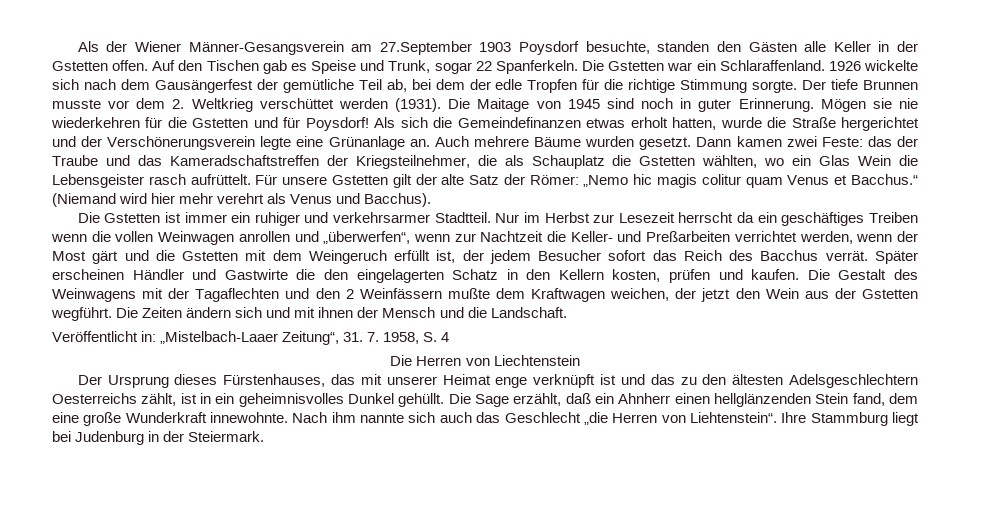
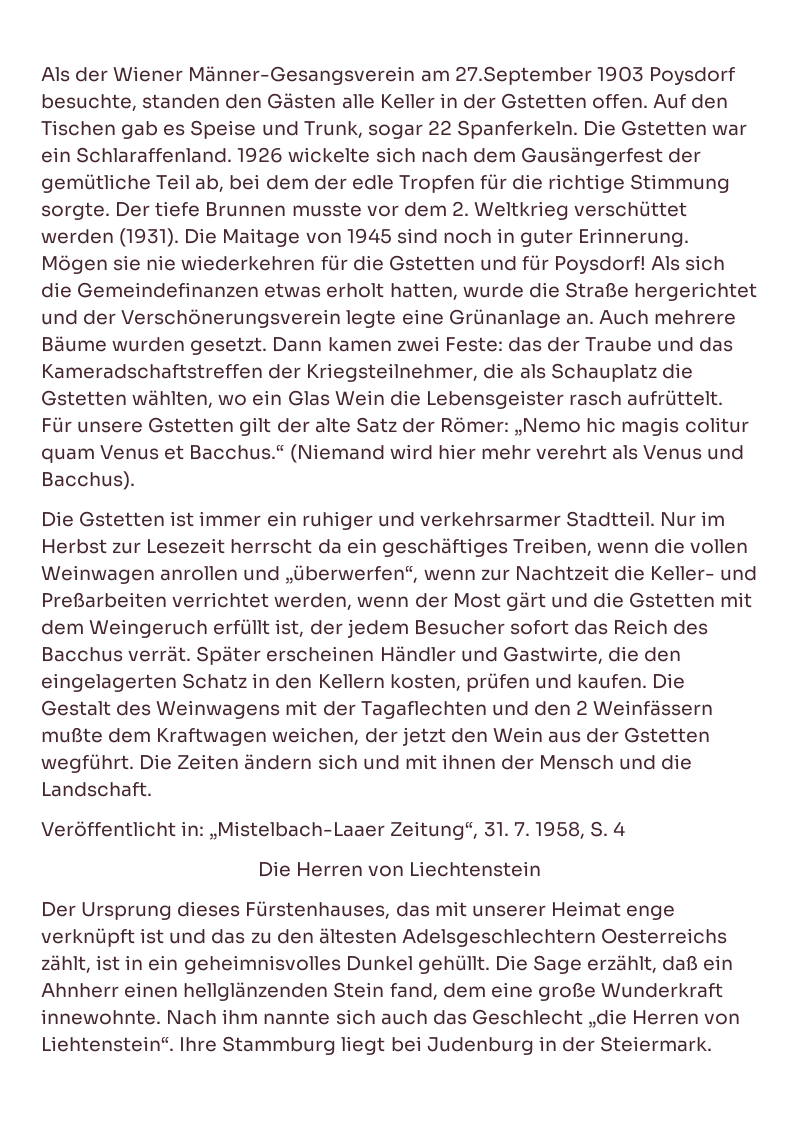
[868,212,918,223] Treiben -> [512,538,592,556] Treiben,
[224,269,288,280] Gastwirte -> [502,646,603,664] Gastwirte,

